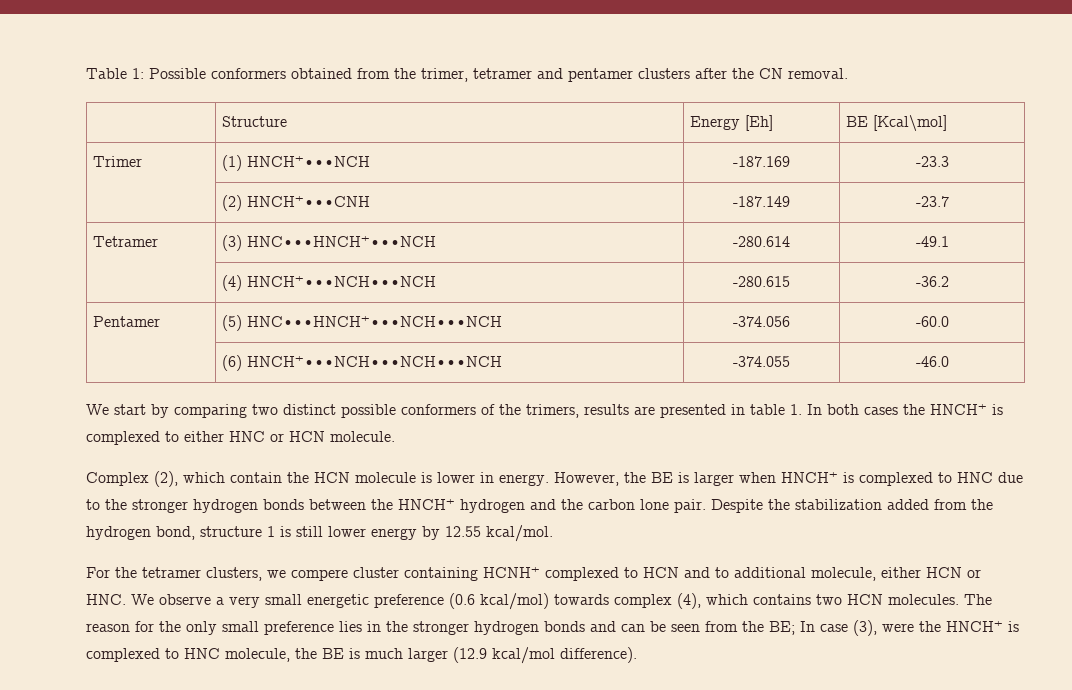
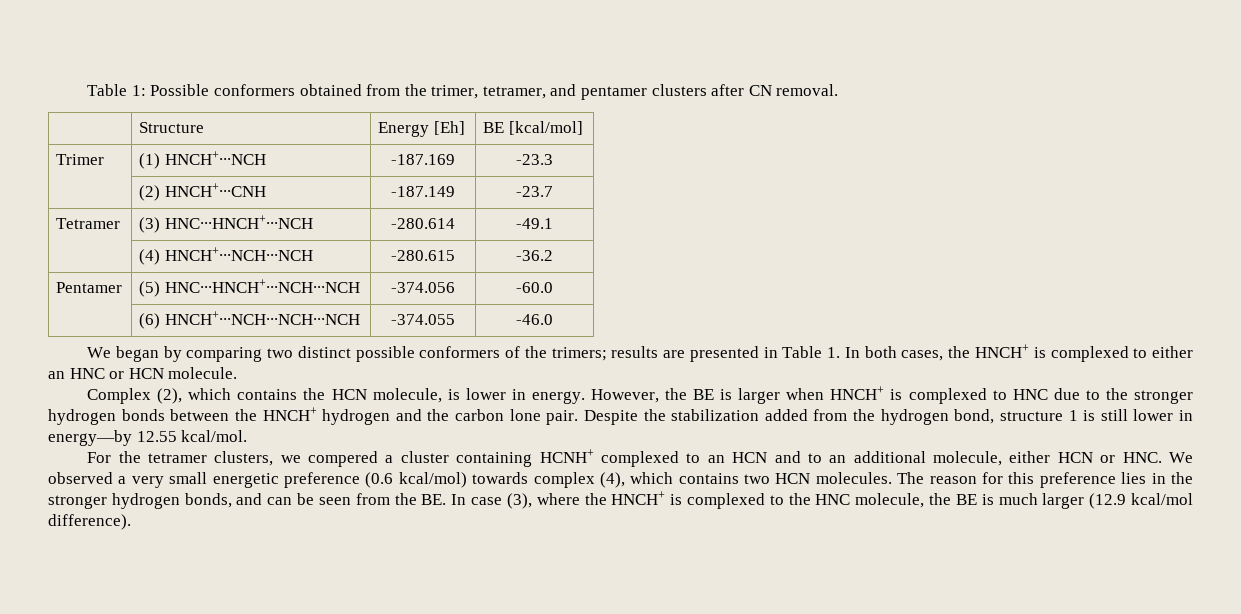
[473,68,532,79] tetramer -> [482,86,546,99] tetramer,
[732,68,754,79] the -> (745, 90) none
[872,115,947,131] [Kcal\mol] -> [508,121,583,135] [kcal/mol]
[114,404,146,415] start -> [115,346,159,362] began
[526,404,579,418] trimers, -> [551,347,607,361] trimers;
[750,404,785,415] table -> [782,346,823,358] Table
[864,407,898,415] cases -> [901,350,944,361] cases,
(224, 436) none -> [48,371,65,379] an
[230,472,282,483] contain -> [237,389,298,400] contains
[355,472,416,483] molecule -> [372,388,442,403] molecule,
[371,526,440,540] energy by -> [1179,410,1193,421] [48,430,132,446] in energy—by
[291,569,348,581] compere -> [308,451,394,467] compered a
(638, 572) none -> [707,455,725,463] an
(729, 572) none -> [829,455,847,463] an
[159,594,211,605] observe -> [48,472,113,484] observed
[159,621,259,635] the only small -> [1008,472,1035,484] this
[544,621,585,632] bonds -> [184,493,232,508] bonds,
[769,621,795,635] BE; -> [421,494,447,505] BE.
[882,621,1019,632] [86,648,179,662] were the HNCH+ is complexed to -> [536,491,811,509] where the HNCH+ is complexed to the

